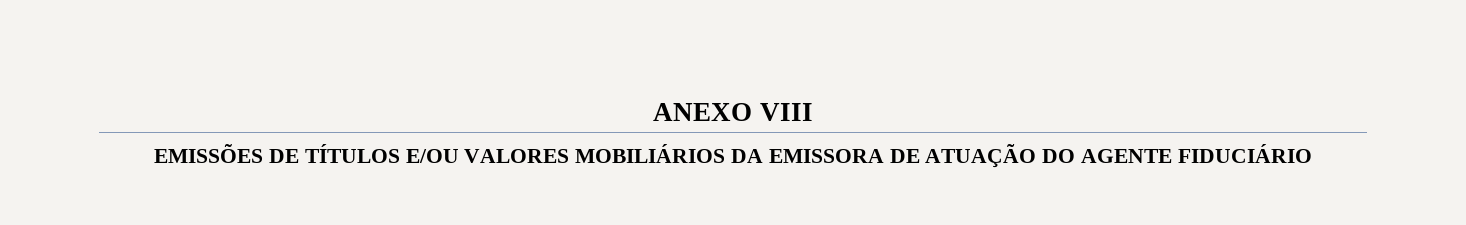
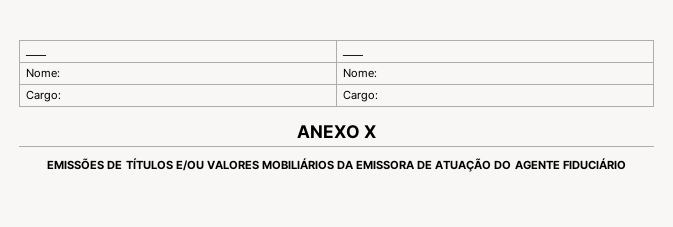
[653,103,813,121] ANEXO VIII -> [25,55,47,56] [342,55,364,56] [26,68,61,78] [343,68,378,78] [26,90,62,102] [343,90,379,102] [296,125,377,139] ____ | ____ // Nome: | Nome: // Cargo: | Cargo: // ANEXO X

